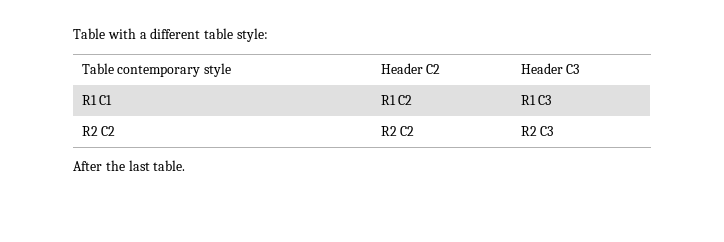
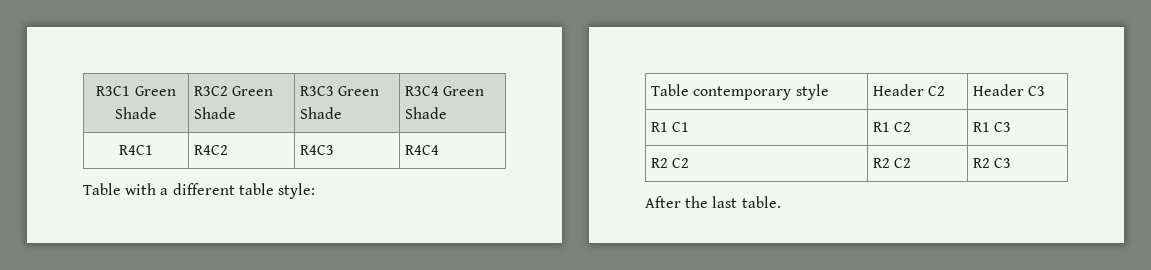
(73, 33) none -> [96,86,176,96] [115,107,157,119] [194,86,274,96] [194,107,237,119] [300,86,380,96] [300,107,343,119] [405,86,485,96] [405,107,448,119] [119,145,153,155] [194,145,229,155] [300,145,335,155] [405,145,440,155] R3C1 Green Shade | R3C2 Green Shade | R3C3 Green Shade | R3C4 Green Shade // R4C1 | R4C2 | R4C3 | R4C4 //

